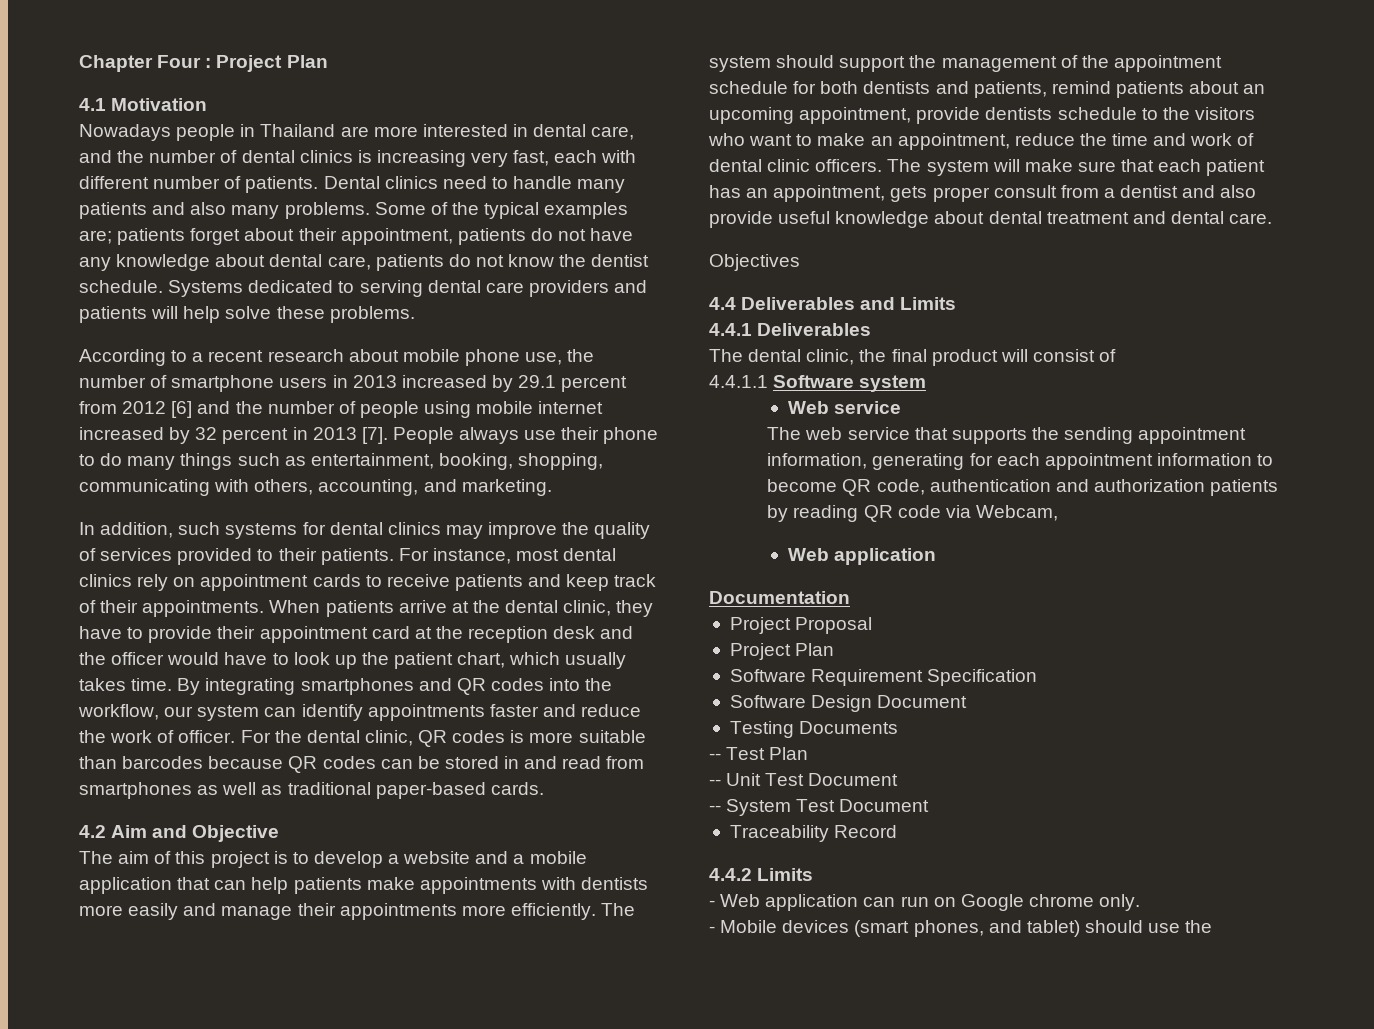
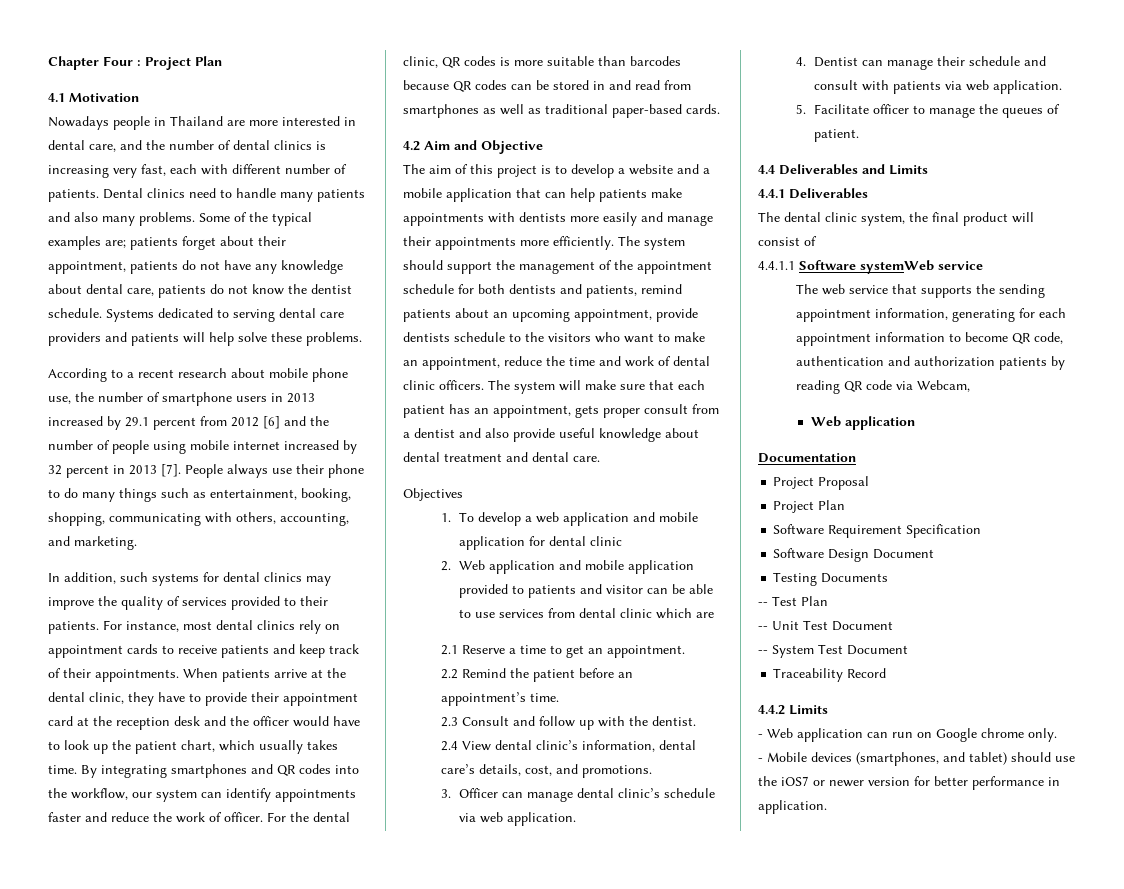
(800, 262) none -> [440,512,699,526] [459,536,623,550] [440,560,695,574] [459,584,714,598] [459,608,715,619] [440,645,685,658] [440,668,633,682] [440,692,559,706] [440,716,696,730] [440,740,696,752] [440,764,652,778] [440,788,716,802] [459,812,577,826] [795,56,1047,70] [814,80,1063,94] [795,104,1061,118] [814,129,860,142] // 1. To develop a web application and mobile application for dental clinic // 2. Web application and mobile application provided to patients and visitor can be able to use services from dental clinic which are // 2.1 Reserve a time to get an appointment. // 2.2 Remind the patient before an appointment’s time. // 2.3 Consult and follow up with the dentist. // 2.4 View dental clinic’s information, dental care’s details, cost, and promotions. // 3. Officer can manage dental clinic’s schedule via web application. // 4. Dentist can manage their schedule and consult with patients via web application. // 5. Facilitate officer to manage the queues of patient.
[806,349,855,365] clinic, -> [825,212,905,226] clinic system,
[859,375,927,392] [788,401,830,414] system // Web -> [860,260,934,274] systemWeb
[854,920,984,937] (smart phones, -> [856,752,939,766] (smartphones,
(1213, 926) none -> [781,776,1060,790] [758,800,827,814] iOS7 or newer version for better performance in application.

